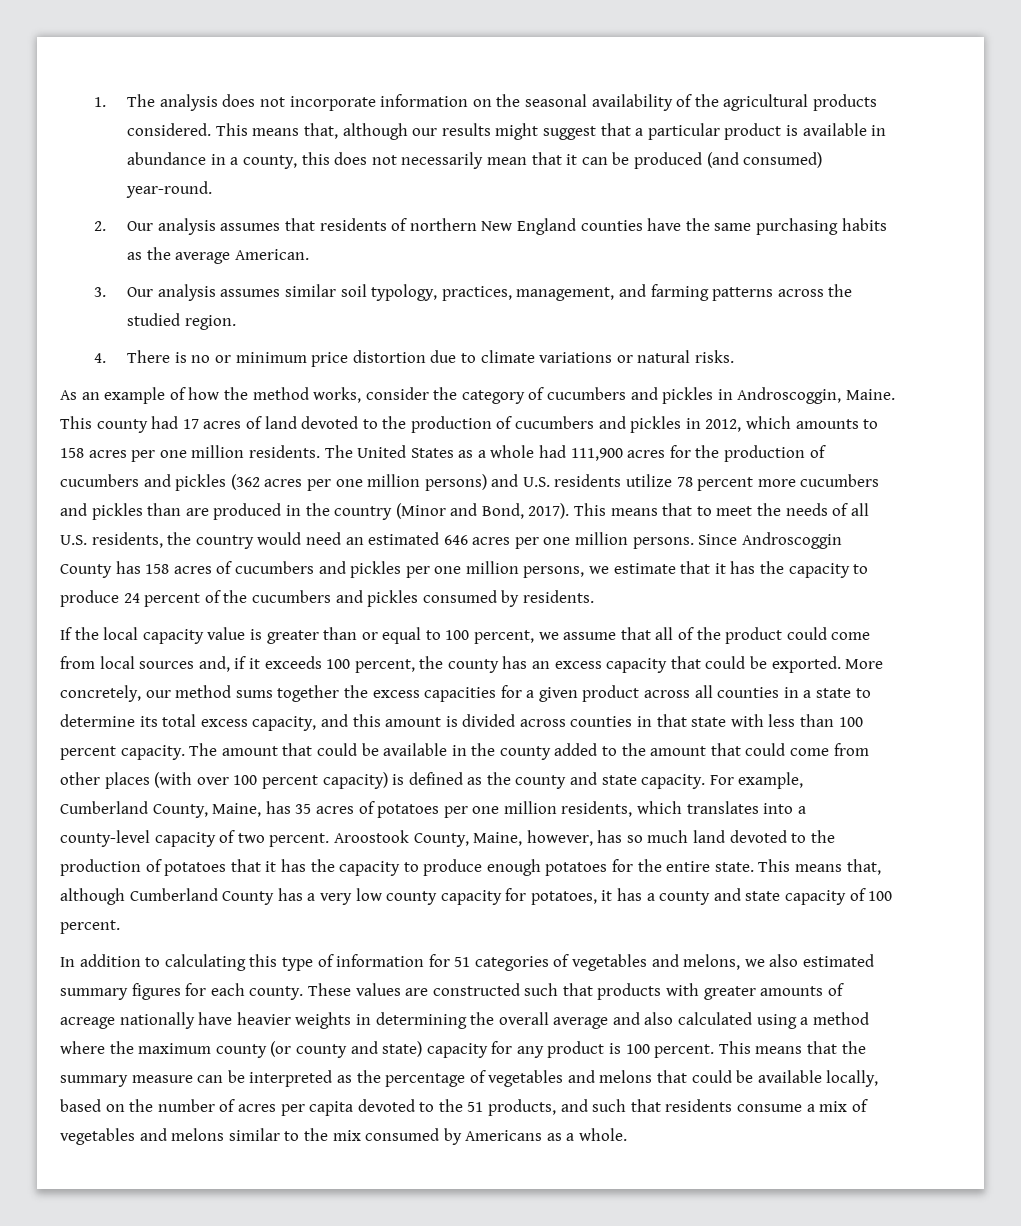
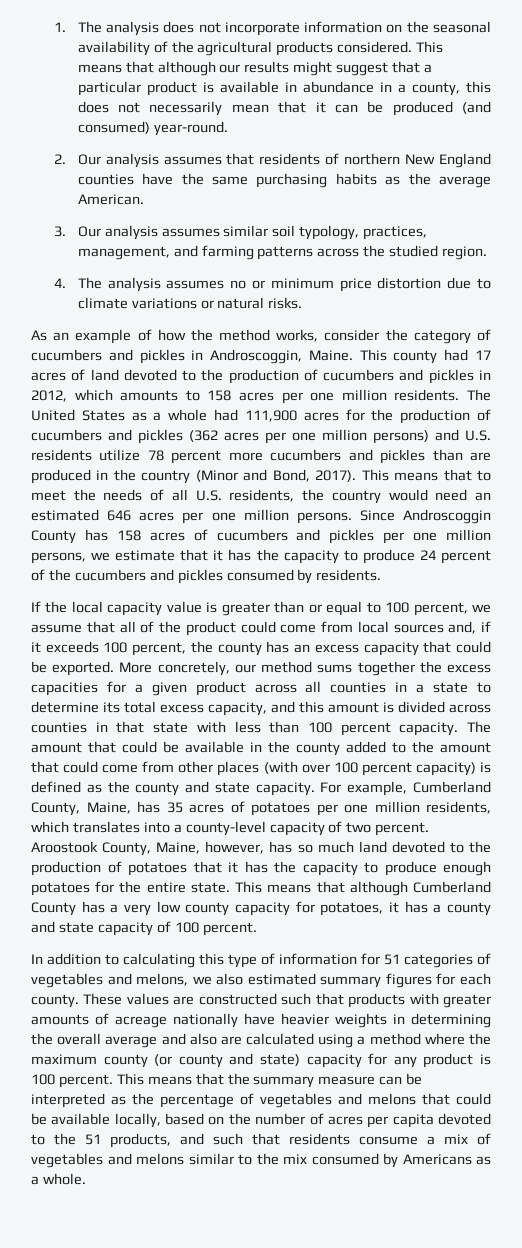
[304,123,339,139] that, -> [125,61,154,73] that
[127,350,187,363] There is -> [77,277,225,292] The analysis assumes
[846,859,881,875] that, -> [316,881,345,893] that
(674, 1018) none -> [220,1036,242,1045] are

